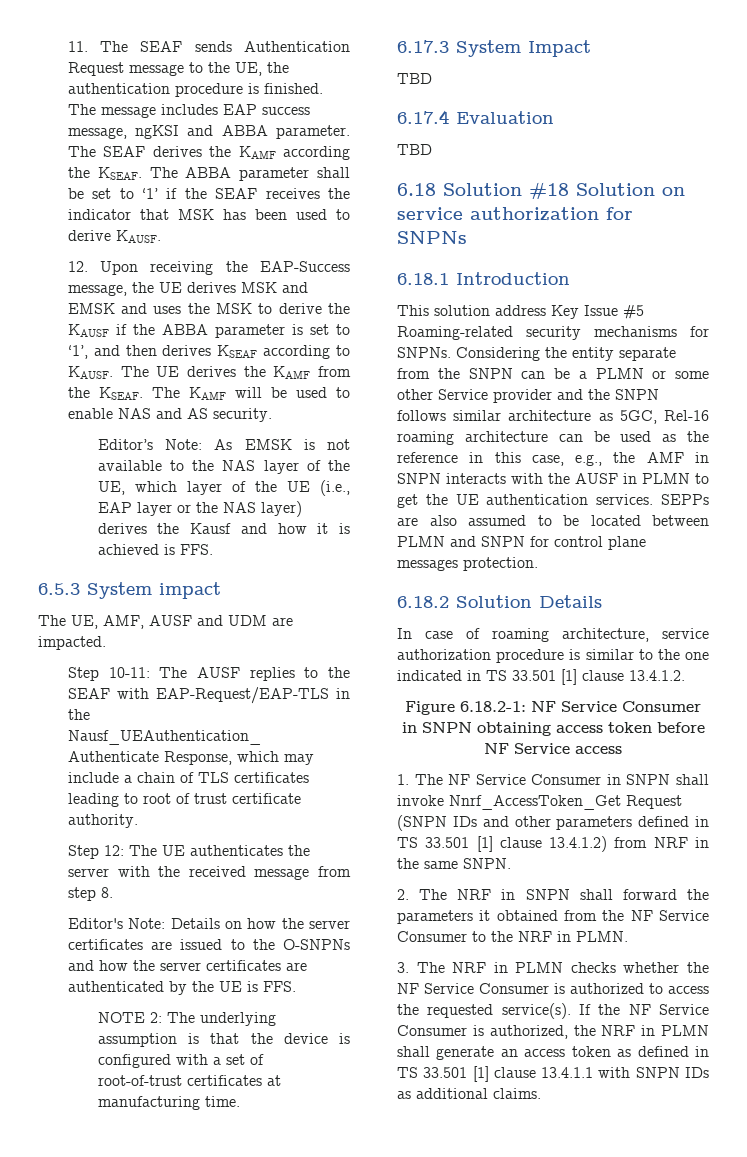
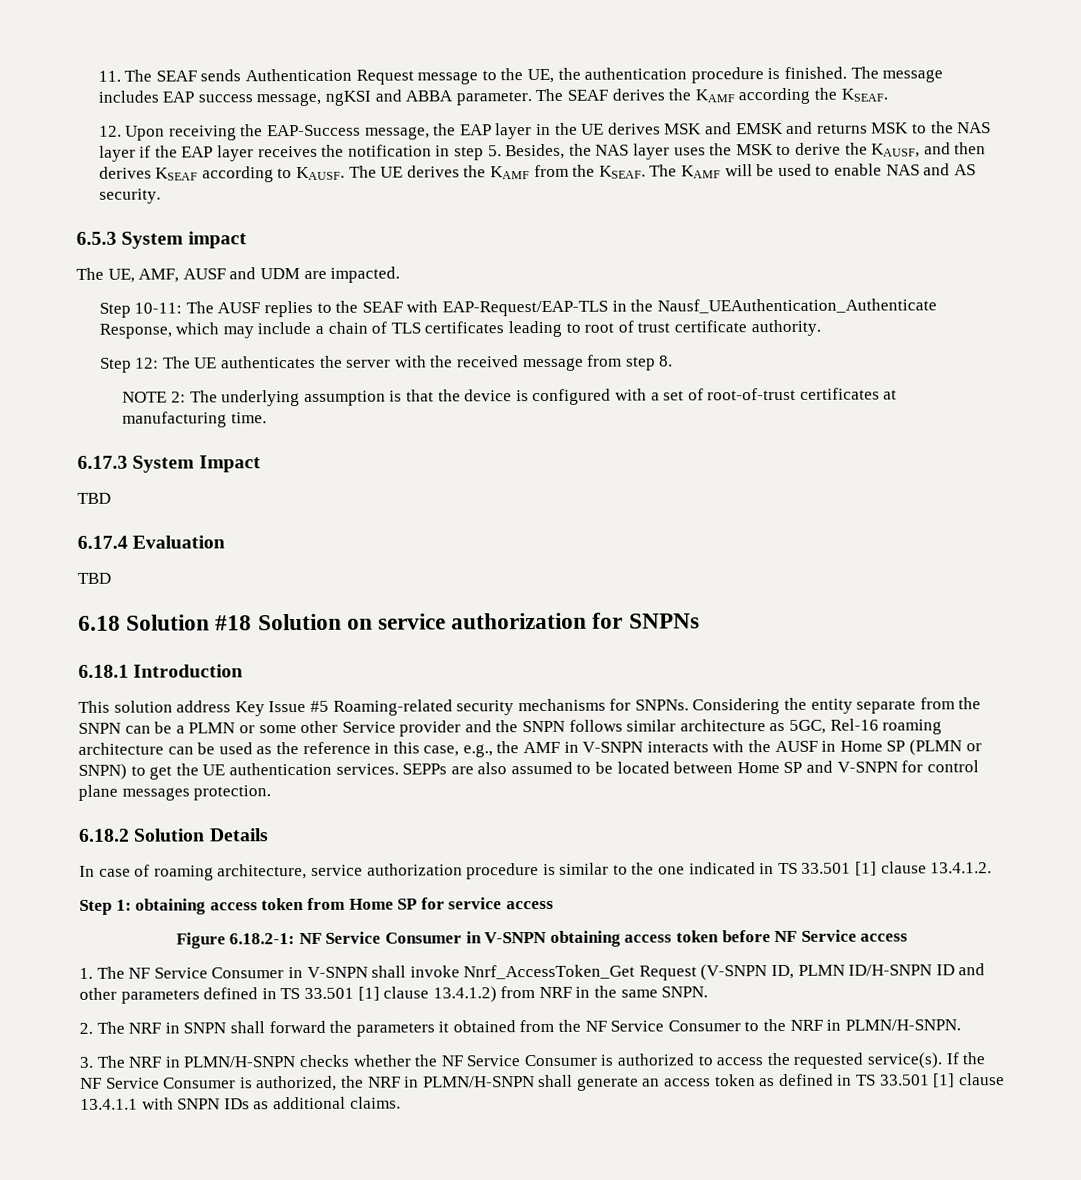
[149,167,350,181] [67,188,350,199] [67,209,350,220] [67,230,161,243] The ABBA parameter shall be set to ‘1’ if the SEAF receives the indicator that MSK has been used to derive KAUSF. -> (888, 95) none
(154, 287) none -> [459,122,578,140] EAP layer in the
(148, 308) none -> [816,121,992,134] [98,143,670,162] returns MSK to the NAS layer if the EAP layer receives the notification in step 5. Besides, the NAS layer
[67,324,350,338] [67,345,88,359] KAUSF if the ABBA parameter is set to ‘1’, -> [871,143,921,158] KAUSF,
[97,439,351,450] [97,460,351,474] [97,480,350,496] [97,501,302,517] [97,523,351,534] [97,544,213,555] // Editor’s Note: As EMSK is not available to the NAS layer of the UE, which layer of the UE (i.e., EAP layer or the NAS layer) derives the Kausf and how it is achieved is FFS. -> (161, 196) none
[67,918,350,929] [67,939,350,950] [67,960,307,971] [67,981,296,995] // Editor's Note: Details on how the server certificates are issued to the O-SNPNs and how the server certificates are authenticated by the UE is FFS. -> (674, 361) none
[397,473,441,484] SNPN -> [582,741,644,753] V-SNPN
[642,473,690,484] PLMN -> [839,739,982,756] [78,763,127,780] Home SP (PLMN or SNPN)
[397,536,525,547] PLMN and SNPN -> [736,760,898,774] Home SP and V-SNPN
(685, 675) none -> [79,897,554,915] // Step 1: obtaining access token from Home SP for service access
[421,722,472,733] SNPN -> [484,931,548,944] V-SNPN
[626,774,671,785] SNPN -> [306,966,368,978] V-SNPN
[397,815,477,831] (SNPN IDs -> [700,964,955,981] (V-SNPN ID, PLMN ID/H-SNPN ID
[576,931,628,942] PLMN. -> [844,1019,961,1031] PLMN/H-SNPN.
[515,962,564,973] PLMN -> [183,1056,296,1068] PLMN/H-SNPN
[661,1025,709,1036] PLMN -> [422,1076,535,1088] PLMN/H-SNPN

